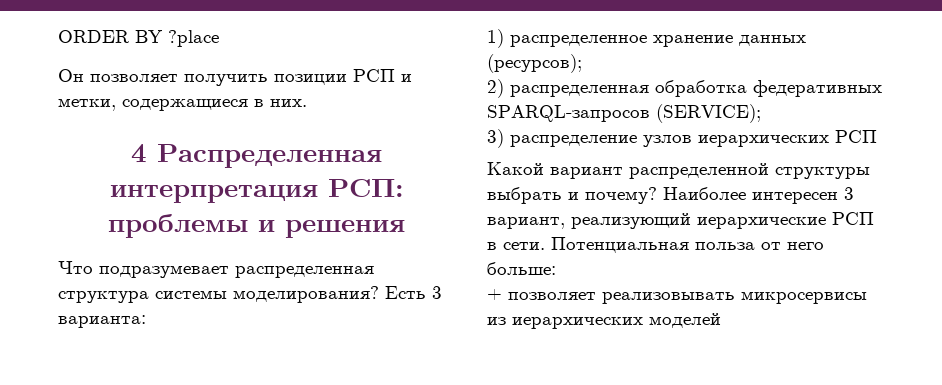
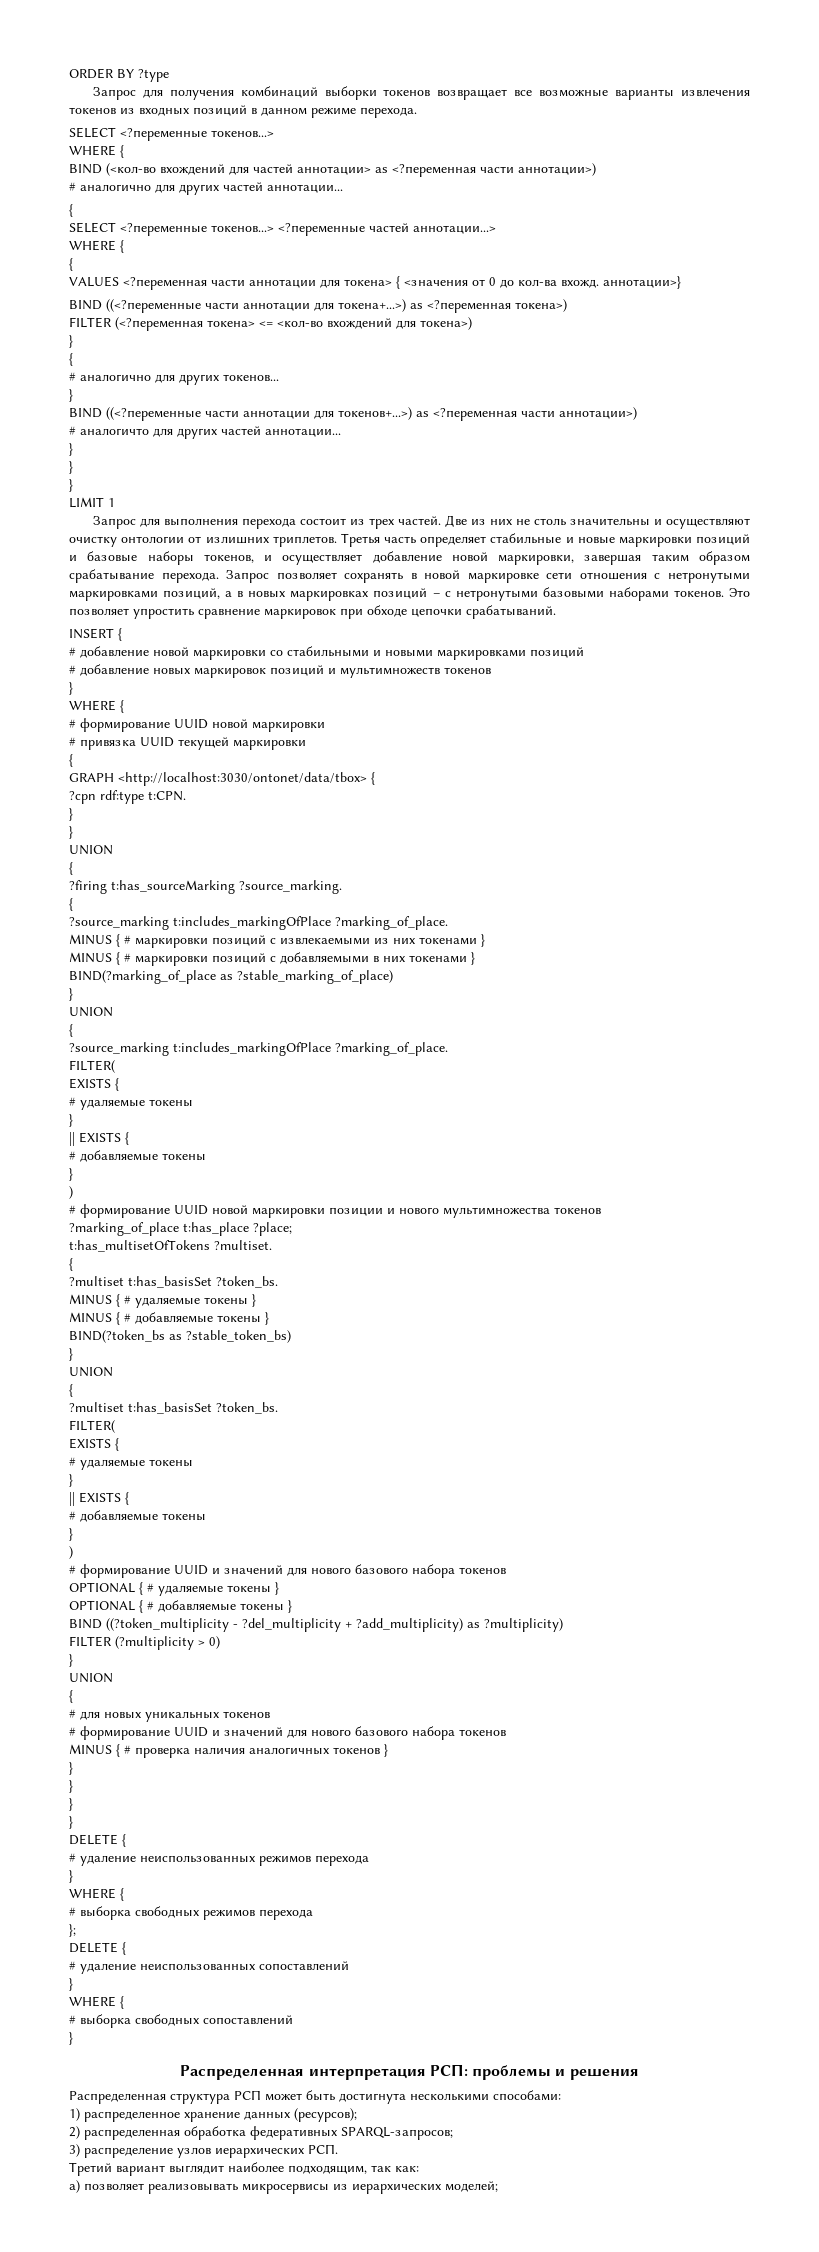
[168,30,219,47] [58,69,412,86] [58,98,307,111] [131,144,147,163] ?place // Он позволяет получить позиции РСП и метки, содержащиеся в них. // 4 -> [138,69,169,82] [92,86,750,100] [69,105,417,118] [69,127,274,141] [69,145,124,158] [69,163,596,177] [69,182,343,195] [69,204,73,217] [69,222,496,236] [69,240,124,253] [69,258,73,271] [69,276,681,290] [69,299,567,313] [69,317,472,331] [69,335,73,348] [69,353,73,366] [69,372,279,385] [69,389,73,402] [69,407,637,421] [69,426,341,439] [69,443,73,456] [69,461,73,474] [69,479,73,492] [69,497,115,508] [92,515,750,529] [69,533,750,547] [69,551,750,565] [69,569,750,583] [69,587,751,601] [69,605,556,619] [69,628,122,641] [69,646,584,660] [69,664,491,678] [69,682,73,695] [69,700,124,713] [69,718,325,732] [69,737,306,750] [69,754,73,767] [69,772,375,786] [69,790,186,804] [69,808,73,821] [69,826,73,839] [69,845,113,855] [69,862,73,875] [69,880,342,894] [69,898,73,911] [69,916,448,930] [69,934,485,948] [69,952,475,966] [69,970,393,984] [69,988,73,1001] [69,1007,113,1017] [69,1024,73,1037] [69,1042,448,1056] [69,1060,115,1073] [69,1078,119,1091] [69,1097,193,1110] [69,1114,73,1127] [69,1132,129,1146] [69,1150,206,1162] [69,1168,73,1181] [69,1186,73,1199] [69,1204,601,1218] [69,1222,292,1236] [69,1240,272,1252] [69,1258,73,1271] [69,1276,278,1288] [69,1294,256,1308] [69,1312,269,1325] [69,1330,291,1343] [69,1348,73,1361] [69,1367,113,1377] [69,1384,73,1397] [69,1402,278,1414] [69,1420,115,1433] [69,1438,119,1451] [69,1457,193,1470] [69,1474,73,1487] [69,1492,129,1506] [69,1510,206,1522] [69,1528,73,1541] [69,1546,73,1559] [69,1564,506,1578] [69,1582,279,1596] [69,1600,292,1613] [69,1618,563,1632] [69,1636,220,1650] [69,1654,73,1667] [69,1673,113,1683] [69,1690,73,1703] [69,1709,270,1722] [69,1726,506,1740] [69,1744,388,1758] [69,1762,73,1775] [69,1780,73,1793] [69,1798,73,1811] [69,1816,73,1829] [69,1834,126,1847] [69,1853,369,1866] [69,1870,73,1883] [69,1888,124,1901] [69,1906,313,1920] [69,1924,76,1937] [69,1942,126,1955] [69,1961,349,1974] [69,1978,73,1991] [69,1996,124,2009] [69,2014,293,2028] [69,2032,73,2045] ?type // Запрос для получения комбинаций выборки токенов возвращает все возможные варианты извлечения токенов из входных позиций в данном режиме перехода. // SELECT <?переменные токенов...> // WHERE { // BIND (<кол-во вхождений для частей аннотации> as <?переменная части аннотации>) // # аналогично для других частей аннотации... // { // SELECT <?переменные токенов...> <?переменные частей аннотации...> // WHERE { // { // VALUES <?переменная части аннотации для токена> { <значения от 0 до кол-ва вхожд. аннотации>} // BIND ((<?переменные части аннотации для токена+...>) as <?переменная токена>) // FILTER (<?переменная токена> <= <кол-во вхождений для токена>) // } // { // # аналогично для других токенов... // } // BIND ((<?переменные части аннотации для токенов+...>) as <?переменная части аннотации>) // # аналогичто для других частей аннотации... // } // } // } // LIMIT 1 // Запрос для выполнения перехода состоит из трех частей. Две из них не столь значительны и осуществляют очистку онтологии от излишних триплетов. Третья часть определяет стабильные и новые маркировки позиций и базовые наборы токенов, и осуществляет добавление новой маркировки, завершая таким образом срабатывание перехода. Запрос позволяет сохранять в новой маркировке сети отношения с нетронутыми маркировками позиций, а в новых маркировках позиций – с нетронутыми базовыми наборами токенов. Это позволяет упростить сравнение маркировок при обходе цепочки срабатываний. // INSERT { // # добавление новой маркировки со стабильными и новыми маркировками позиций // # добавление новых маркировок позиций и мультимножеств токенов // } // WHERE { // # формирование UUID новой маркировки // # привязка UUID текущей маркировки // { // GRAPH <http://localhost:3030/ontonet/data/tbox> { // ?cpn rdf:type t:CPN. // } // } // UNION // { // ?firing t:has_sourceMarking ?source_marking. // { // ?source_marking t:includes_markingOfPlace ?marking_of_place. // MINUS { # маркировки позиций с извлекаемыми из них токенами } // MINUS { # маркировки позиций с добавляемыми в них токенами } // BIND(?marking_of_place as ?stable_marking_of_place) // } // UNION // { // ?source_marking t:includes_markingOfPlace ?marking_of_place. // FILTER( // EXISTS { // # удаляемые токены // } // || EXISTS { // # добавляемые токены // } // ) // # формирование UUID новой маркировки позиции и нового мультимножества токенов // ?marking_of_place t:has_place ?place; // t:has_multisetOfTokens ?multiset. // { // ?multiset t:has_basisSet ?token_bs. // MINUS { # удаляемые токены } // MINUS { # добавляемые токены } // BIND(?token_bs as ?stable_token_bs) // } // UNION // { // ?multiset t:has_basisSet ?token_bs. // FILTER( // EXISTS { // # удаляемые токены // } // || EXISTS { // # добавляемые токены // } // ) // # формирование UUID и значений для нового базового набора токенов // OPTIONAL { # удаляемые токены } // OPTIONAL { # добавляемые токены } // BIND ((?token_multiplicity - ?del_multiplicity + ?add_multiplicity) as ?multiplicity) // FILTER (?multiplicity > 0) // } // UNION // { // # для новых уникальных токенов // # формирование UUID и значений для нового базового набора токенов // MINUS { # проверка наличия аналогичных токенов } // } // } // } // } // DELETE { // # удаление неиспользованных режимов перехода // } // WHERE { // # выборка свободных режимов перехода // }; // DELETE { // # удаление неиспользованных сопоставлений // } // WHERE { // # выборка свободных сопоставлений // } //
[58,261,374,278] [58,286,442,303] [58,315,146,328] Что подразумевает распределенная структура системы моделирования? Есть 3 варианта: -> [69,2090,561,2104] Распределенная структура РСП может быть достигнута несколькими способами:
[487,104,761,123] SPARQL-запросов (SERVICE); -> [341,2127,453,2140] SPARQL-запросов;
[835,130,877,143] [487,162,870,179] [487,187,854,204] [487,212,874,229] [487,237,824,253] [487,262,556,275] [487,289,502,300] РСП // Какой вариант распределенной структуры выбрать и почему? Наиболее интересен 3 вариант, реализующий иерархические РСП в сети. Потенциальная польза от него больше: // + -> [308,2144,338,2154] [69,2162,419,2176] [69,2180,80,2193] РСП. // Третий вариант выглядит наиболее подходящим, так как: // а)
[649,313,721,328] моделей -> [445,2181,498,2192] моделей;

